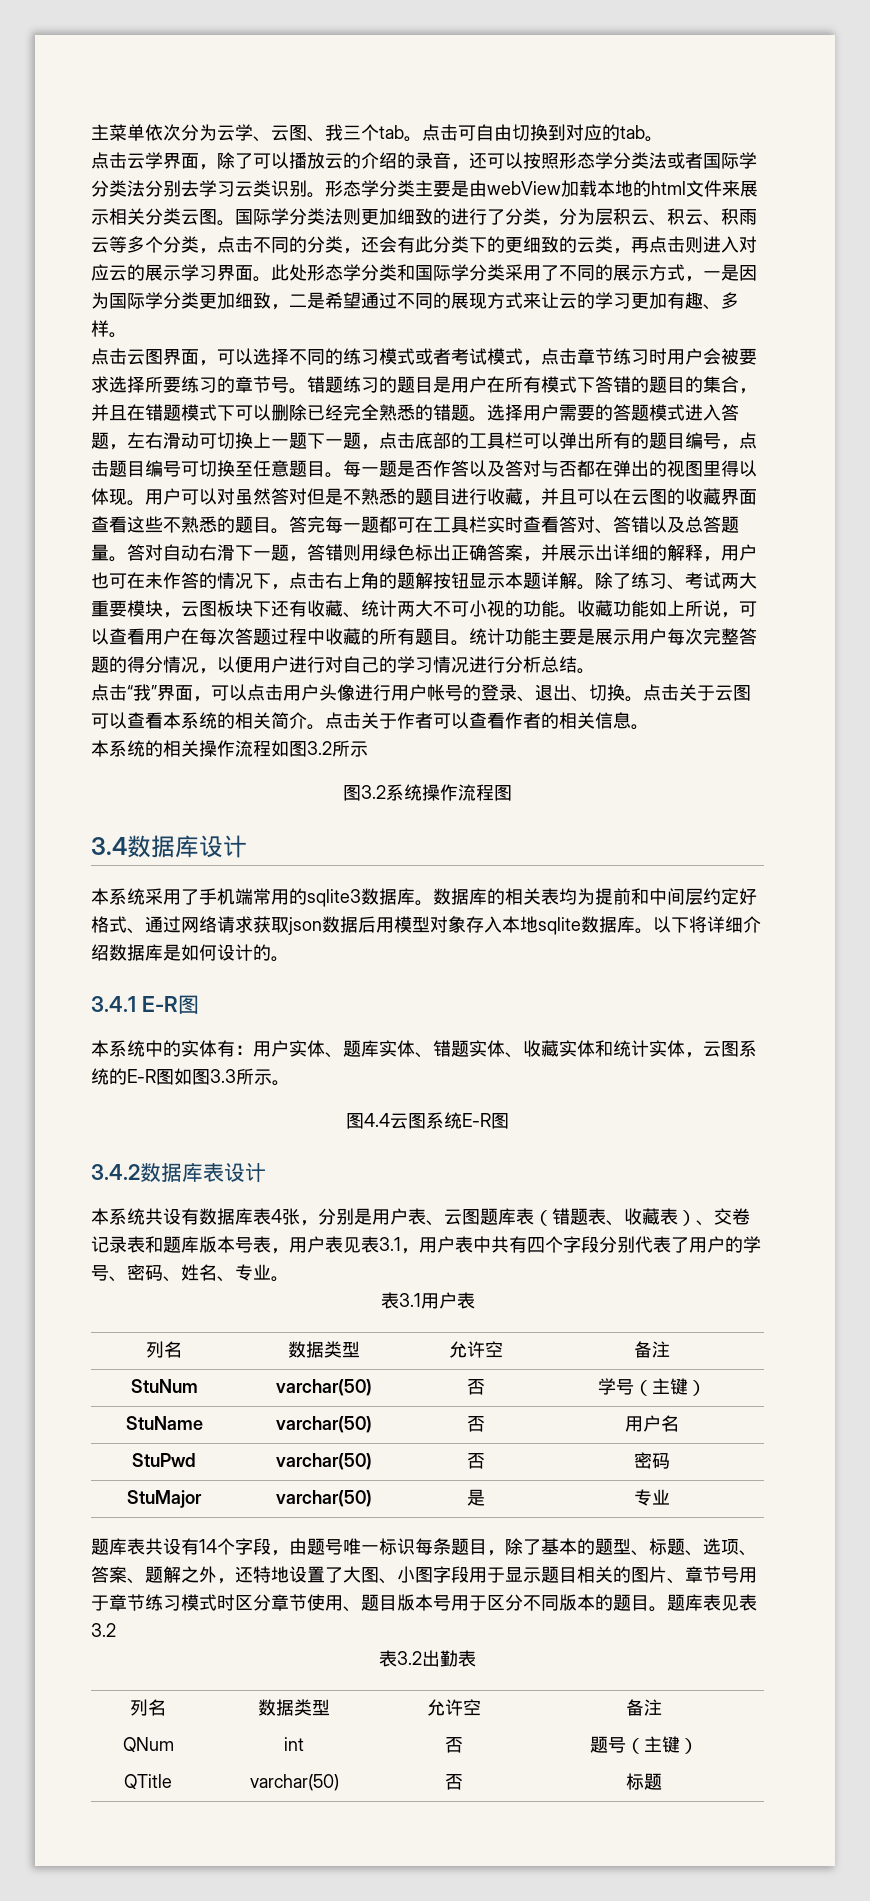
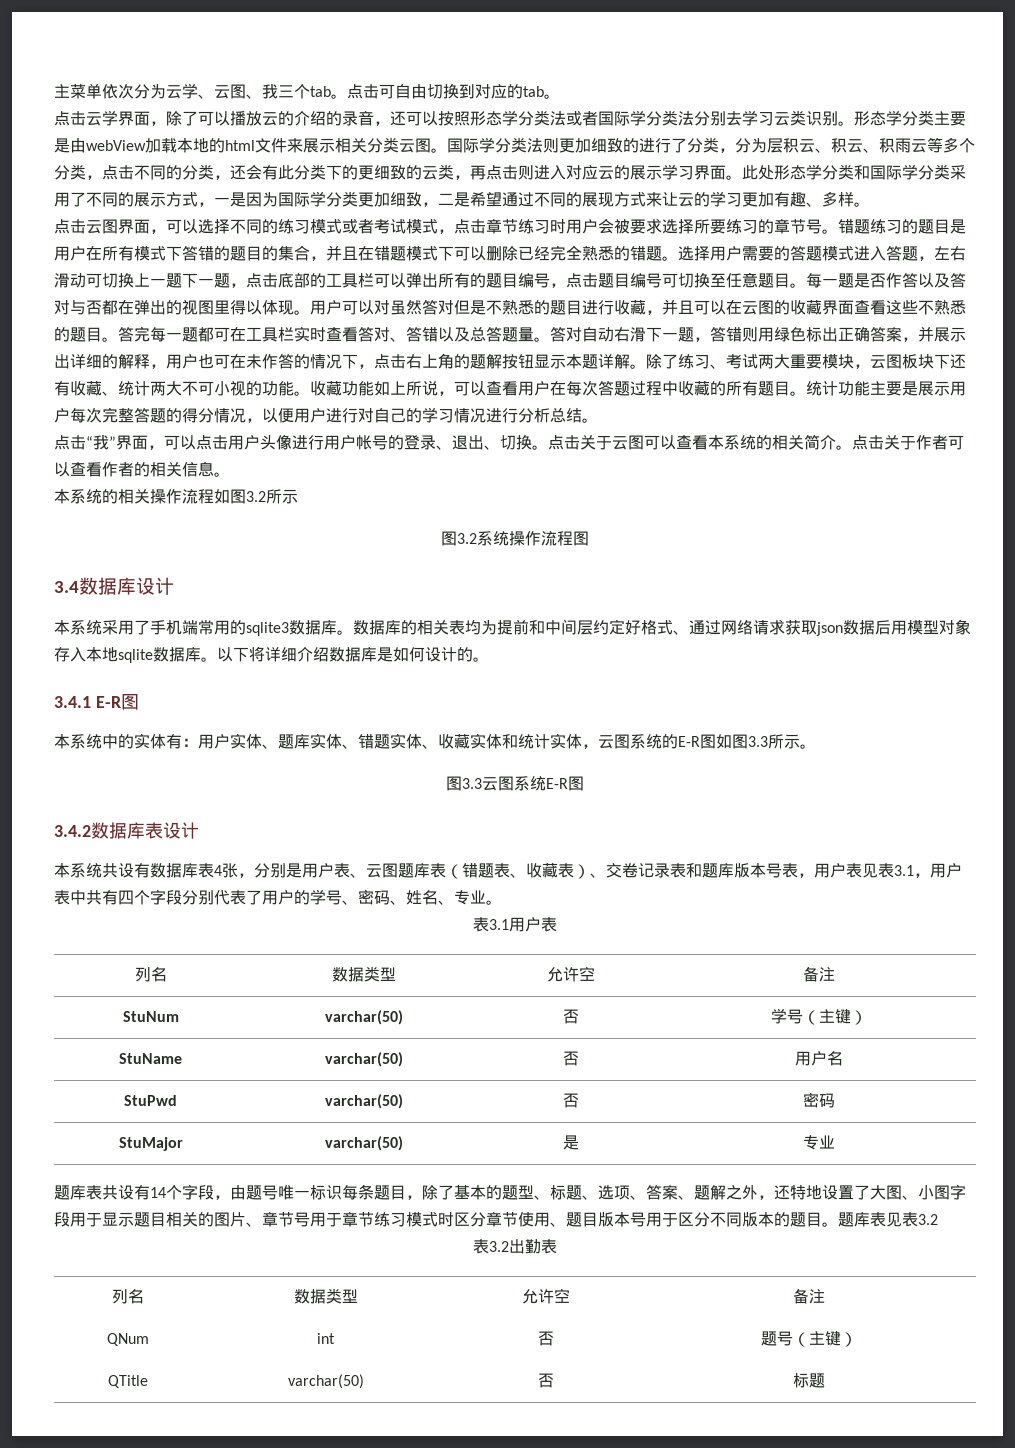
[364,1113,390,1127] 4.4 -> [462,778,482,789] 3.3

